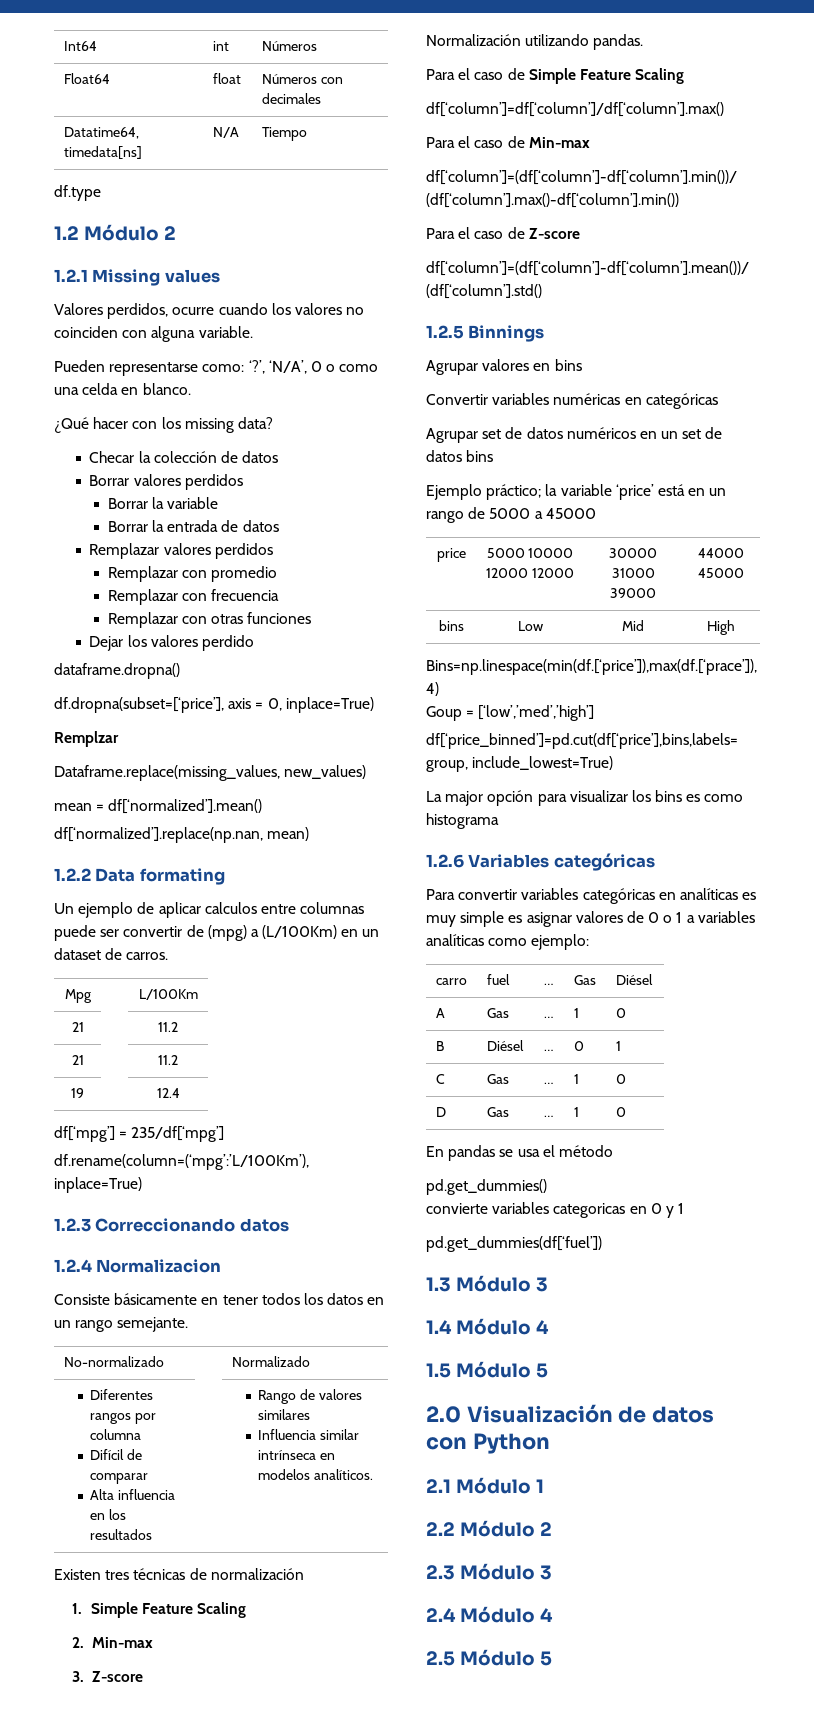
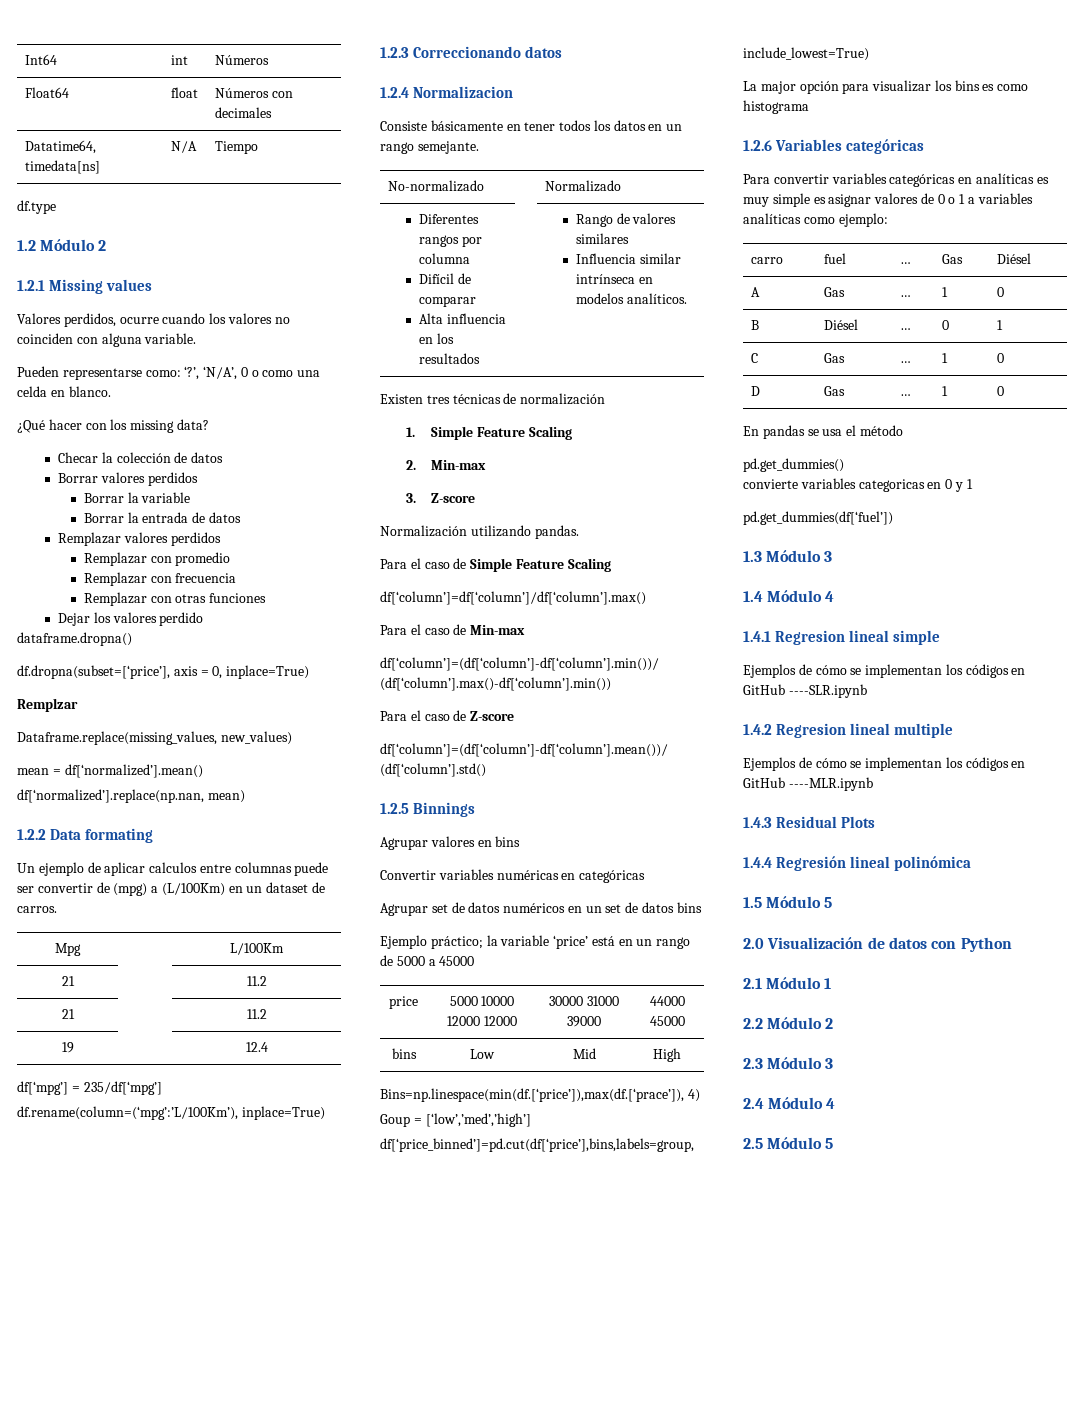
(549, 1327) none -> [743,630,940,645] [743,664,1026,678] [743,684,867,698] [743,723,953,738] [743,757,1026,771] [743,777,873,791] [743,816,875,828] [743,856,971,871] // 1.4.1 Regresion lineal simple // Ejemplos de cómo se implementan los códigos en GitHub ----SLR.ipynb // 1.4.2 Regresion lineal multiple // Ejemplos de cómo se implementan los códigos en GitHub ----MLR.ipynb // 1.4.3 Residual Plots // 1.4.4 Regresión lineal polinómica

